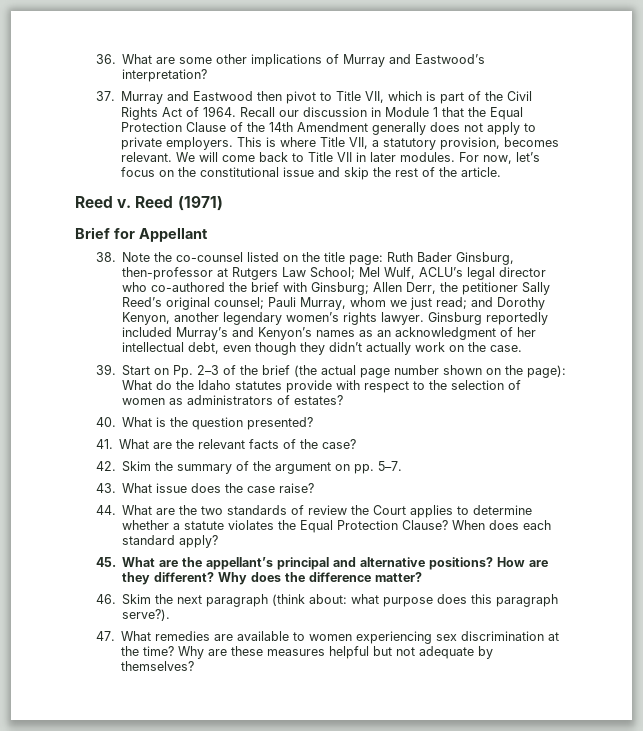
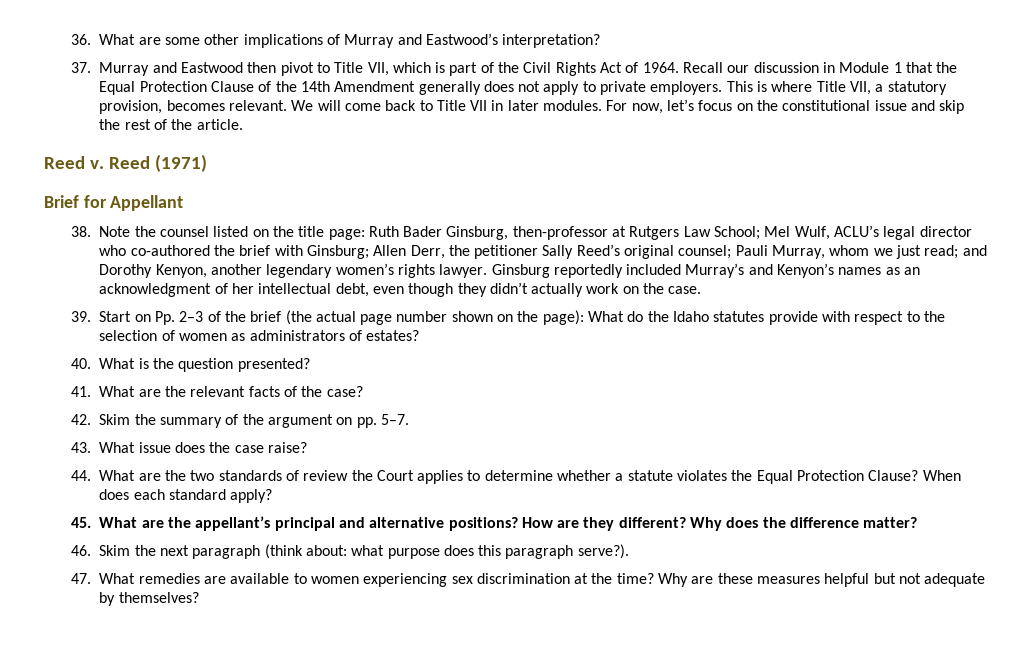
[176,252,244,262] co-counsel -> [159,226,209,237] counsel

